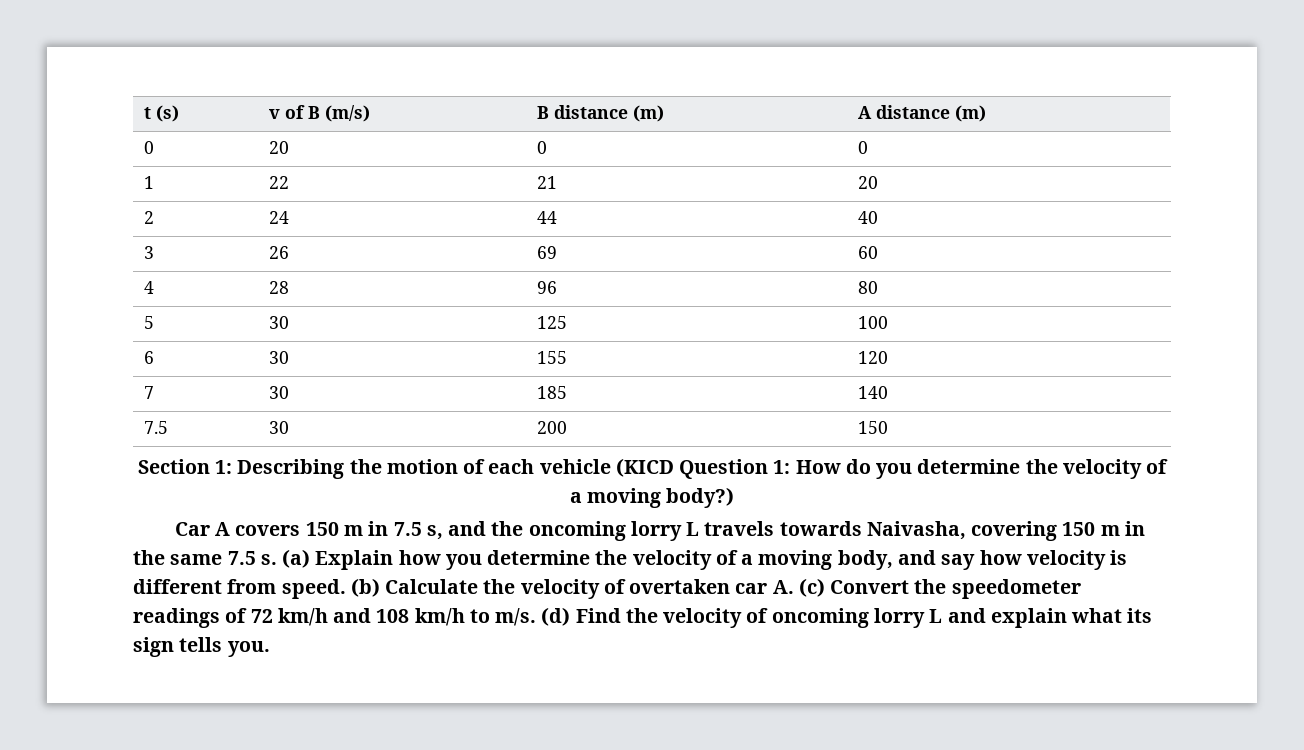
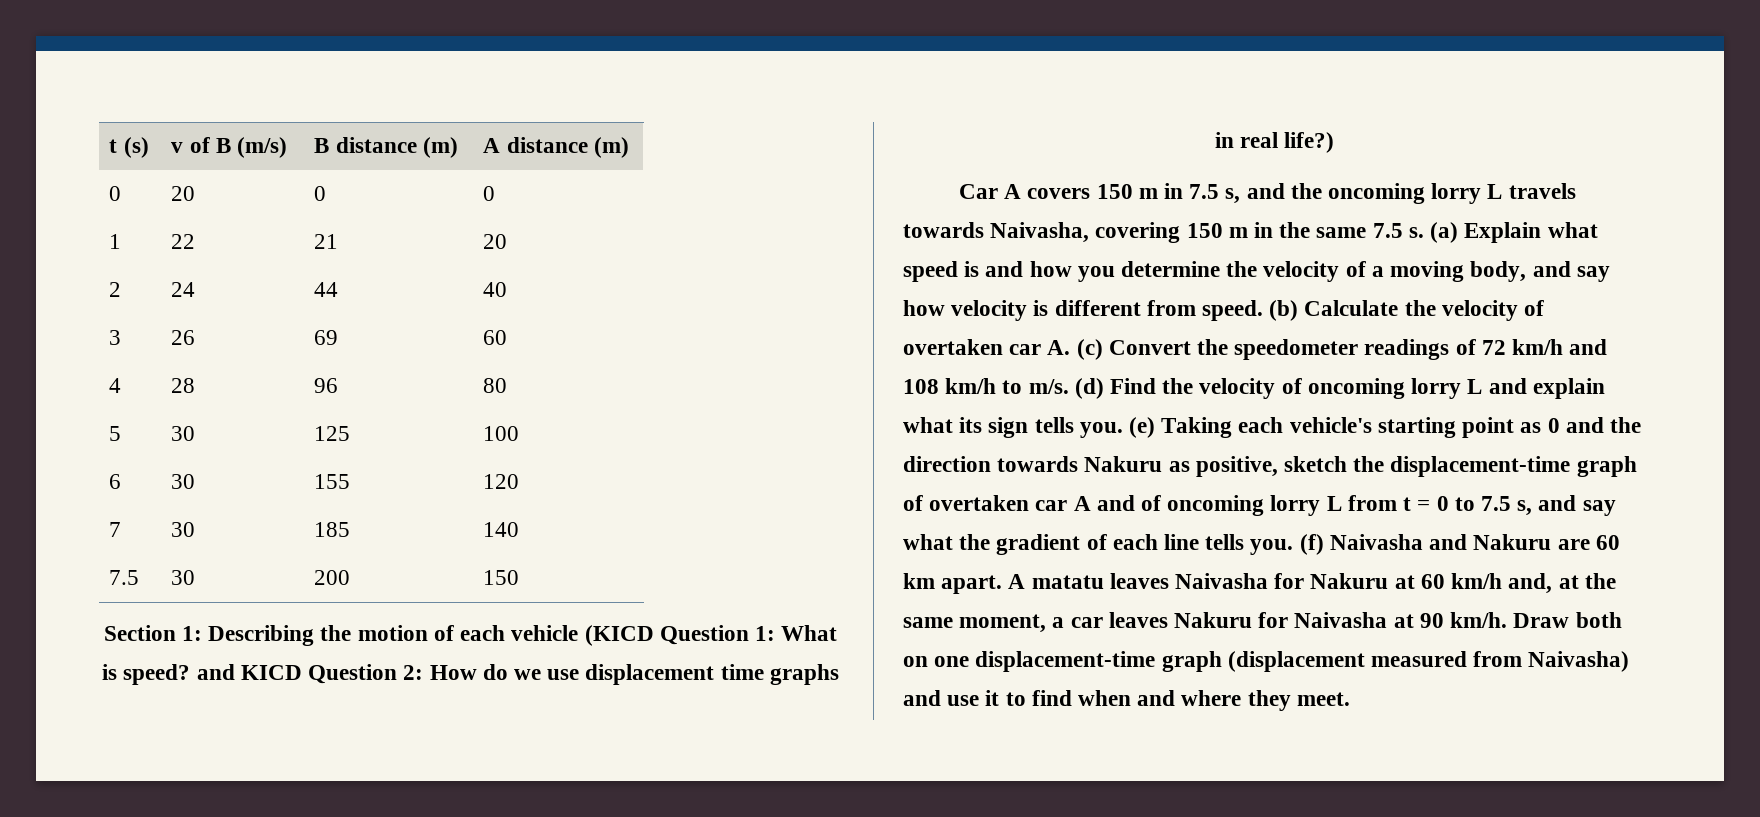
[795,459,1169,479] [569,487,735,508] How do you determine the velocity of a moving body?) -> [781,625,838,641] [102,664,839,685] [1214,132,1335,153] What is speed? and KICD Question 2: How do we use displacement time graphs in real life?)
(394, 560) none -> [1547,222,1598,238] [903,261,1024,282] what speed is and
(270, 649) none -> [1129,417,1641,438] [903,456,1637,477] [903,495,1616,516] [903,534,1620,555] [903,573,1616,594] [903,612,1622,633] [903,651,1630,672] [903,690,1350,711] (e) Taking each vehicle's starting point as 0 and the direction towards Nakuru as positive, sketch the displacement-time graph of overtaken car A and of oncoming lorry L from t = 0 to 7.5 s, and say what the gradient of each line tells you. (f) Naivasha and Nakuru are 60 km apart. A matatu leaves Naivasha for Nakuru at 60 km/h and, at the same moment, a car leaves Nakuru for Naivasha at 90 km/h. Draw both on one displacement-time graph (displacement measured from Naivasha) and use it to find when and where they meet.

